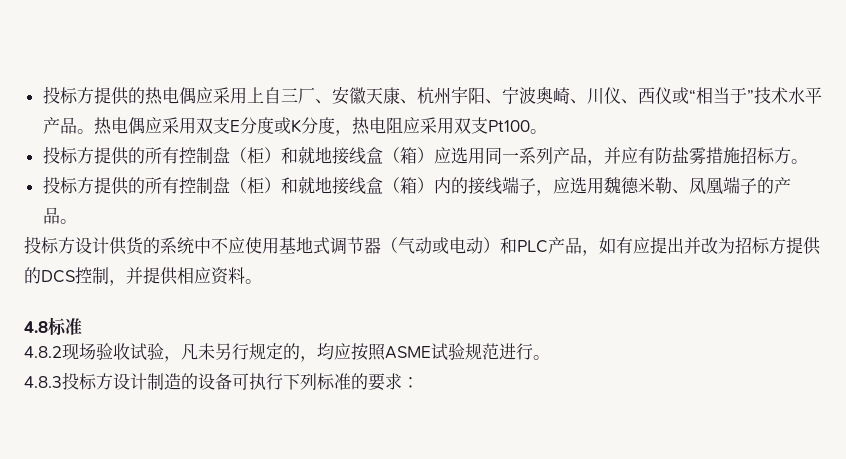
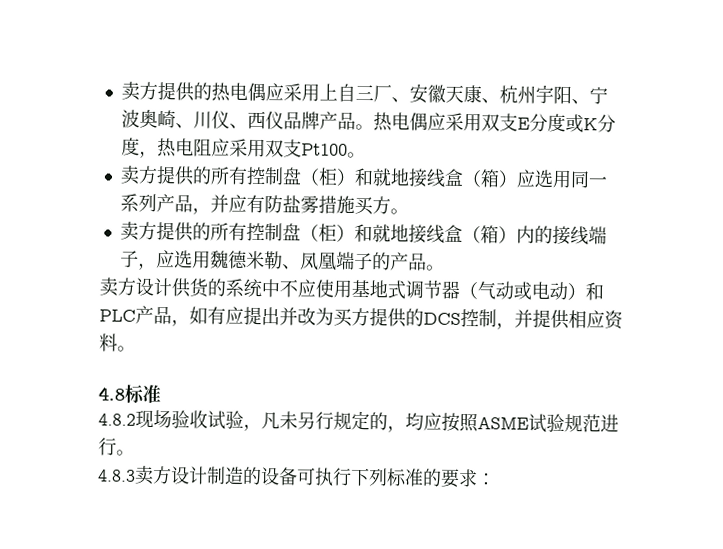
[42,86,78,104] 投标 -> [120,81,140,101] 卖
[671,87,822,104] 或“相当于”技术水平 -> [282,111,320,130] 品牌
[42,146,78,164] 投标 -> [119,165,140,185] 卖
[739,147,775,164] 招标 -> [353,196,374,216] 买
[42,176,78,194] 投标 -> [119,221,139,241] 卖
[24,236,59,254] 投标 -> [99,277,118,297] 卖
[735,237,770,254] 招标 -> [333,308,353,327] 买
[62,372,97,390] 投标 -> [134,465,154,485] 卖

